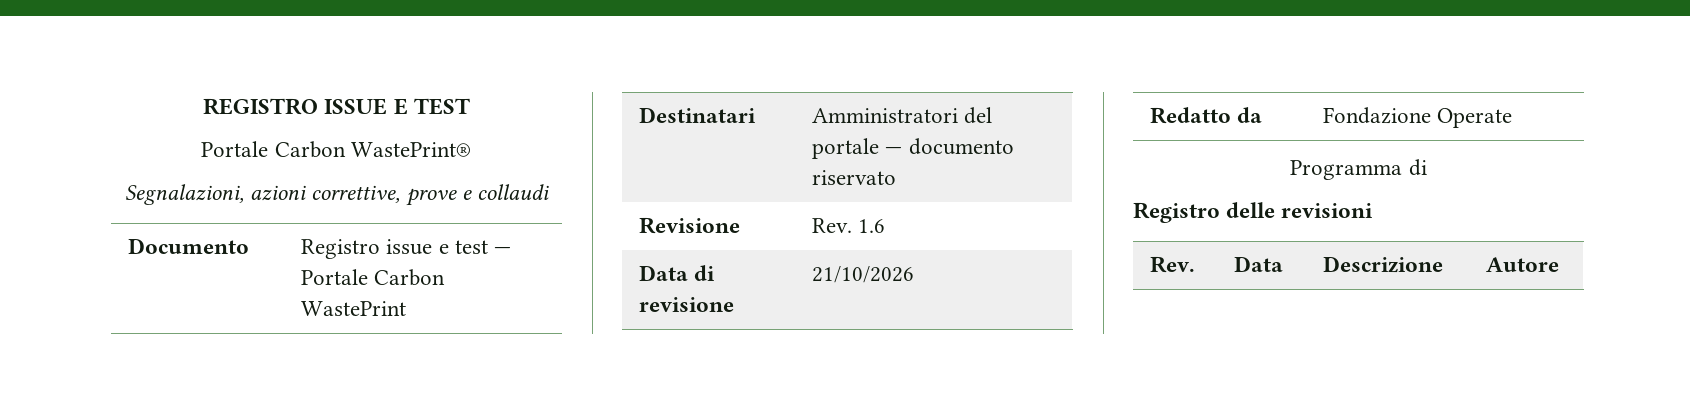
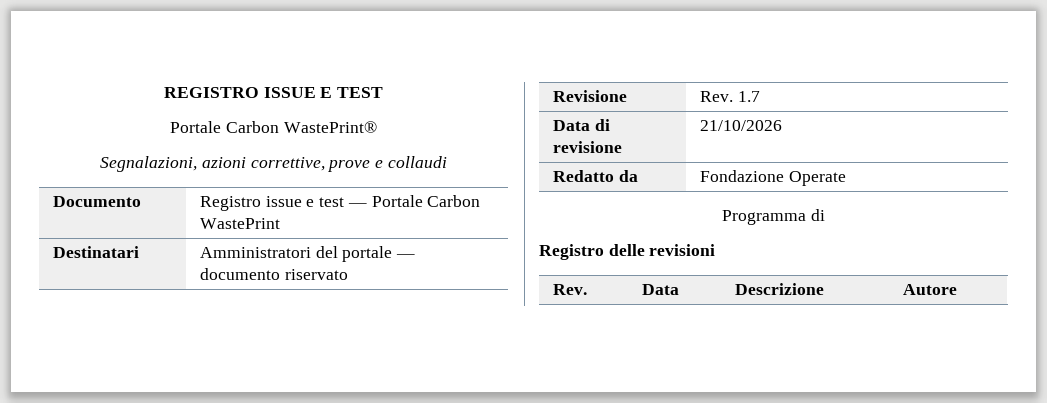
[858,219,886,233] 1.6 -> [737,91,760,102] 1.7

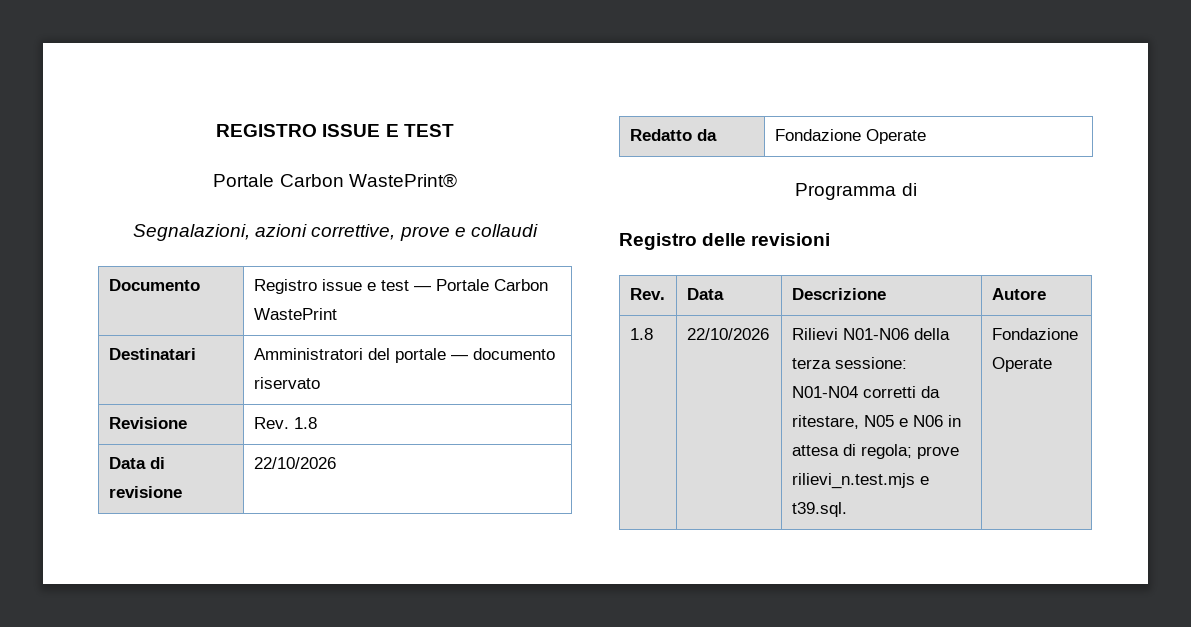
[737,91,760,102] 1.7 -> [293,417,317,429] 1.8
[699,120,782,131] 21/10/2026 -> [253,457,336,469] 22/10/2026
(957, 289) none -> [629,328,653,340] [686,328,769,340] [791,328,950,340] [791,357,907,369] [791,386,940,398] [791,415,961,429] [791,444,959,459] [791,473,929,489] [791,502,847,517] [991,328,1078,340] [991,357,1052,372] // 1.8 | 22/10/2026 | Rilievi N01-N06 della terza sessione: N01-N04 corretti da ritestare, N05 e N06 in attesa di regola; prove rilievi_n.test.mjs e t39.sql. | Fondazione Operate

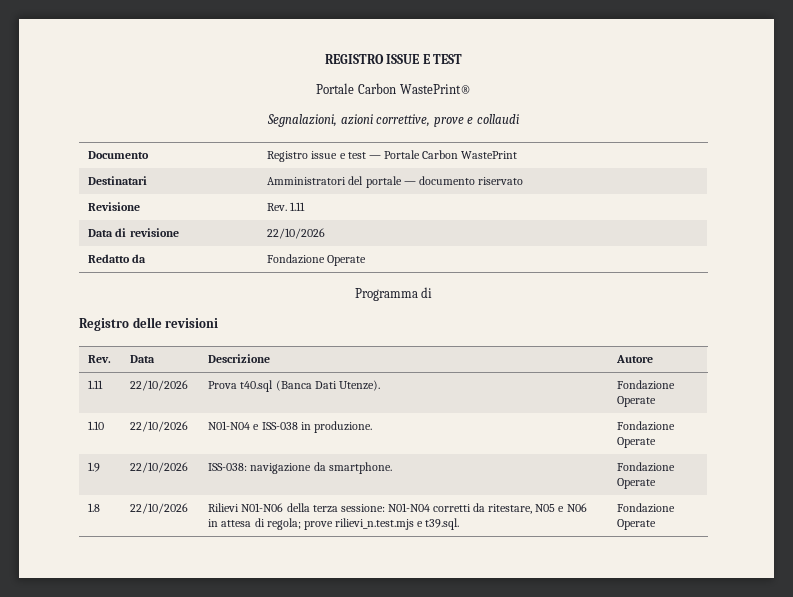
[293,417,317,429] 1.8 -> [290,202,306,211] 1.11
(1046, 294) none -> [88,380,104,389] [130,380,189,391] [208,380,380,392] [617,380,676,390] [617,396,657,407] [88,421,105,430] [130,421,189,432] [208,421,372,433] [617,421,676,431] [617,437,657,448] [88,462,101,472] [130,462,189,473] [208,462,392,474] [617,462,676,472] [617,478,657,489] // 1.11 | 22/10/2026 | Prova t40.sql (Banca Dati Utenze). | Fondazione Operate // 1.10 | 22/10/2026 | N01-N04 e ISS-038 in produzione. | Fondazione Operate // 1.9 | 22/10/2026 | ISS-038: navigazione da smartphone. | Fondazione Operate

